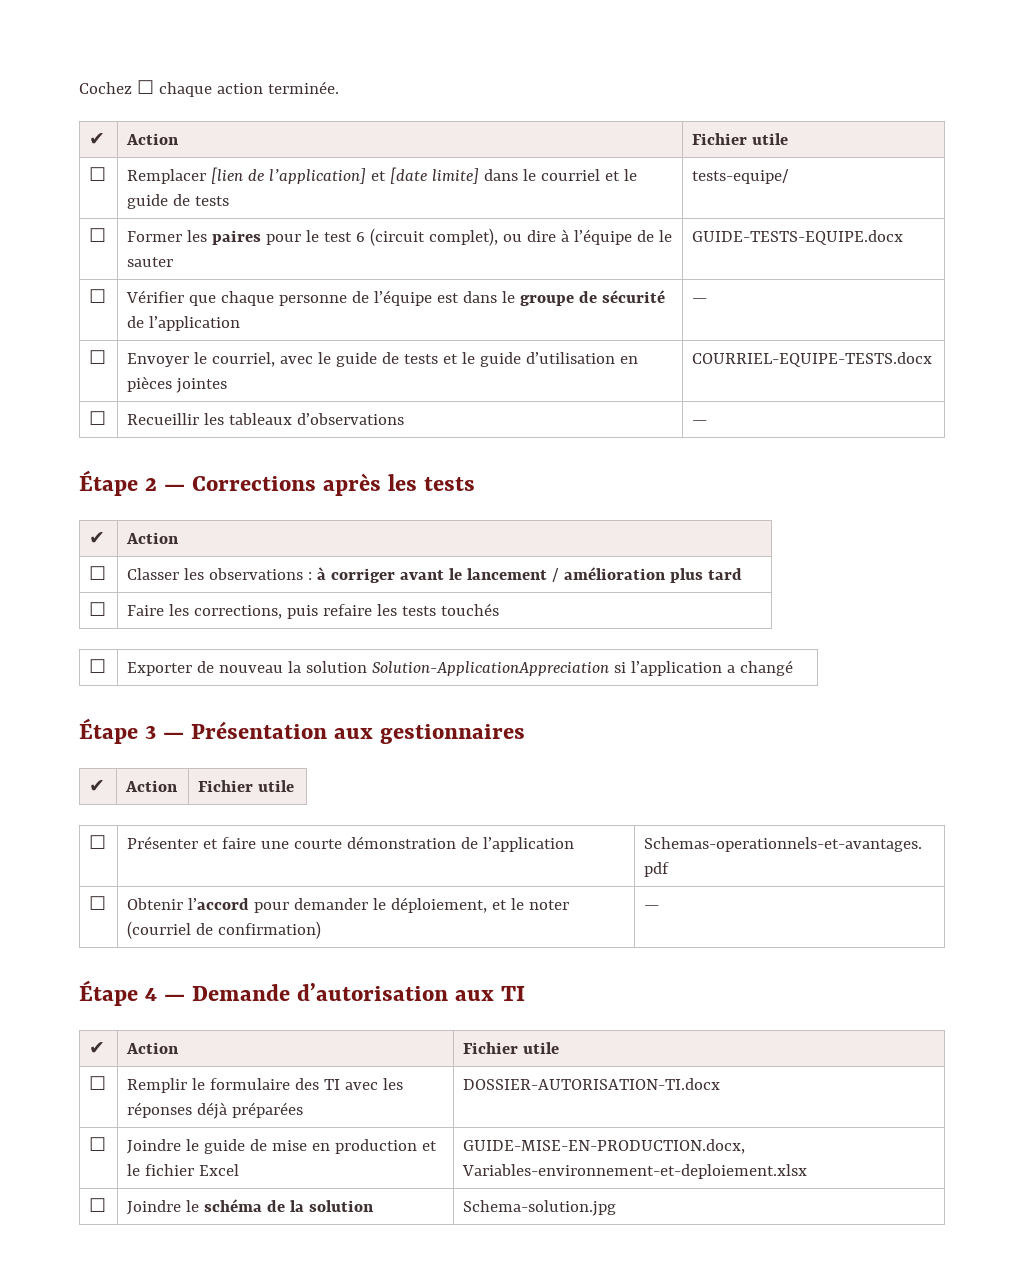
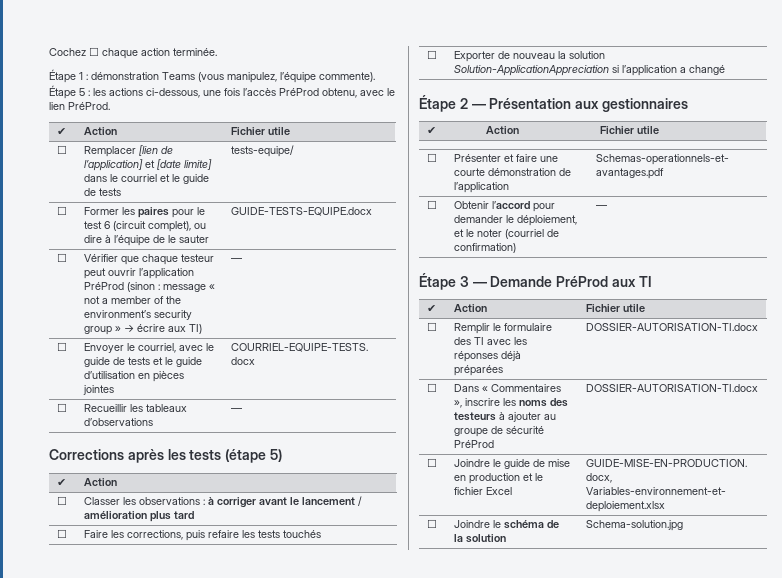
(339, 87) none -> [49,69,375,83] [49,85,395,99] [49,102,110,110] // Étape 1 : démonstration Teams (vous manipulez, l’équipe commente). Étape 5 : les actions ci-dessous, une fois l’accès PréProd obtenu, avec le lien PréProd.
[279,290,666,306] [127,316,241,331] personne de l’équipe est dans le groupe de sécurité de l’application -> [181,254,215,262] [84,268,195,279] [84,282,216,292] [84,296,182,304] [84,310,193,320] [84,324,203,335] testeur peut ouvrir l’application PréProd (sinon : message « not a member of the environment’s security group » → écrire aux TI)
[79,470,186,496] Étape 2 — -> (243, 410) none
(476, 484) none -> [225,449,282,463] (étape 5)
[145,725,157,739] 3 -> [459,98,468,109] 2
[145,988,158,1001] 4 -> [459,276,469,287] 3
[297,983,449,1001] d’autorisation -> [556,276,609,287] PréProd
(721, 1084) none -> [427,383,438,392] [454,384,562,392] [454,398,569,408] [454,412,557,422] [454,426,545,437] [454,440,495,448] [586,384,759,392] // ☐ | Dans « Commentaires », inscrire les noms des testeurs à ajouter au groupe de sécurité PréProd | DOSSIER-AUTORISATION-TI.docx

